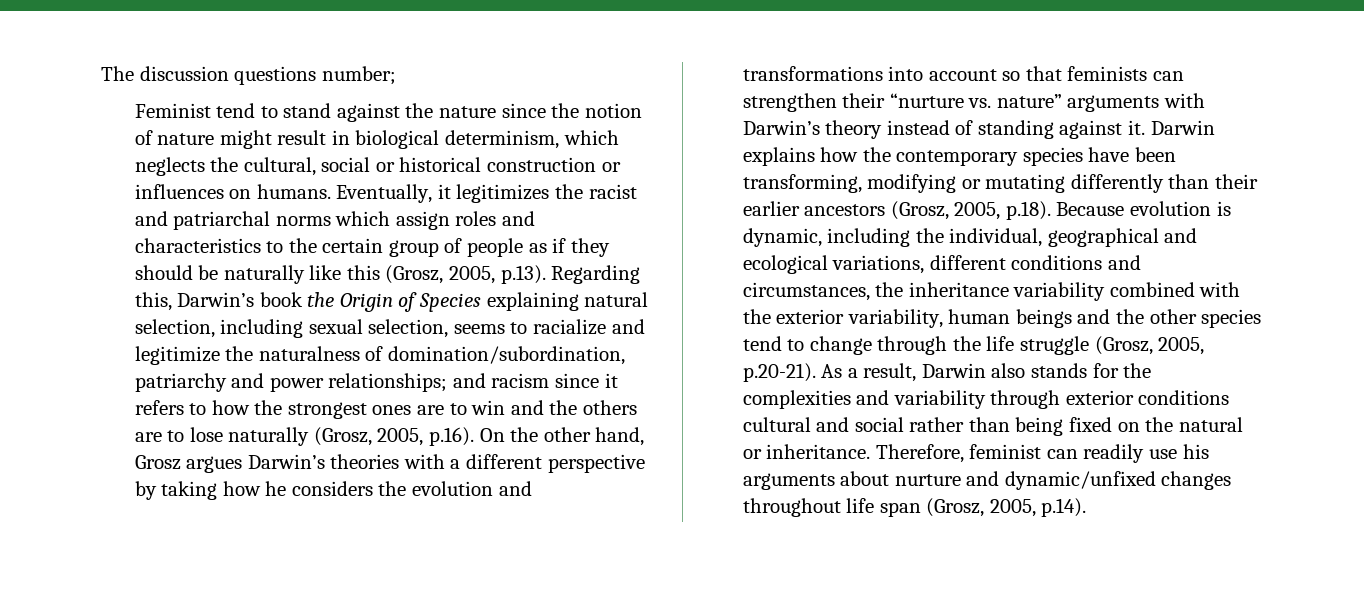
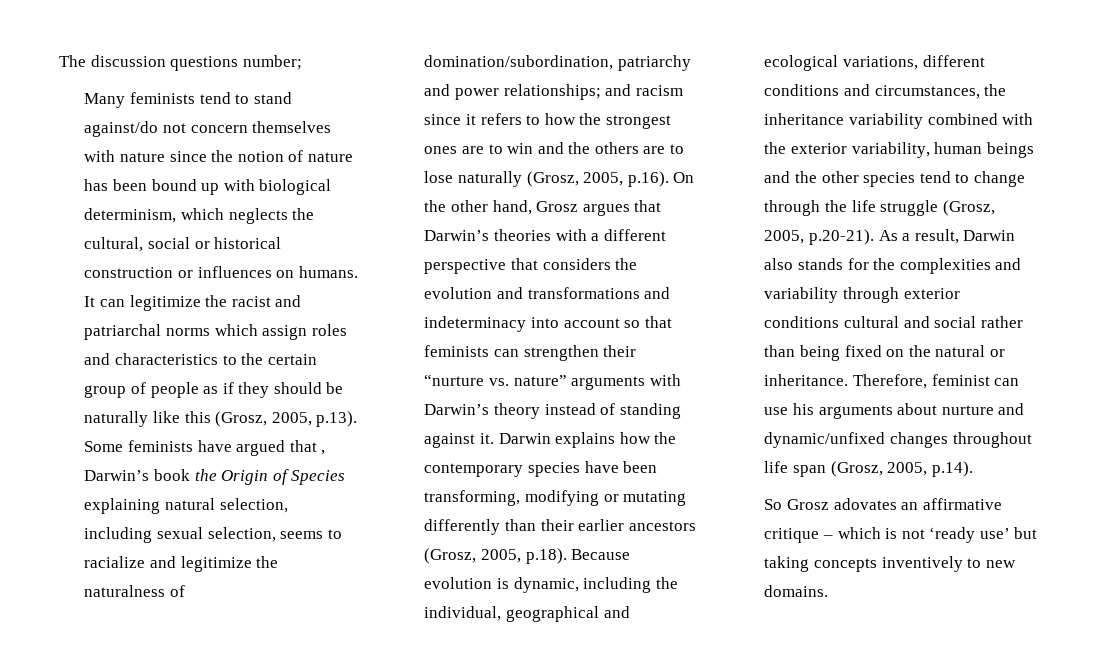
[134,103,211,118] Feminist -> [84,92,195,108] Many feminists
[336,103,434,122] against the -> [84,121,332,137] [84,150,116,162] against/do not concern themselves with
[219,130,350,149] might result in -> [84,179,255,195] has been bound up with
[336,184,550,203] Eventually, it legitimizes -> [84,295,201,311] It can legitimize
[551,265,641,284] [134,292,172,311] Regarding this, -> [84,440,326,456] Some feminists have argued that ,
(243, 464) none -> [634,200,662,212] that
[134,481,287,500] by taking how he -> [510,258,538,270] that
(883, 73) none -> [644,287,671,299] [424,316,527,332] and indeterminacy
[1083,444,1145,463] readily -> (1020, 382) none
(1087, 507) none -> [764,498,1002,510] [764,527,1038,543] [764,556,1016,572] [764,585,829,597] // So Grosz adovates an affirmative critique – which is not ‘ready use’ but taking concepts inventively to new domains.

